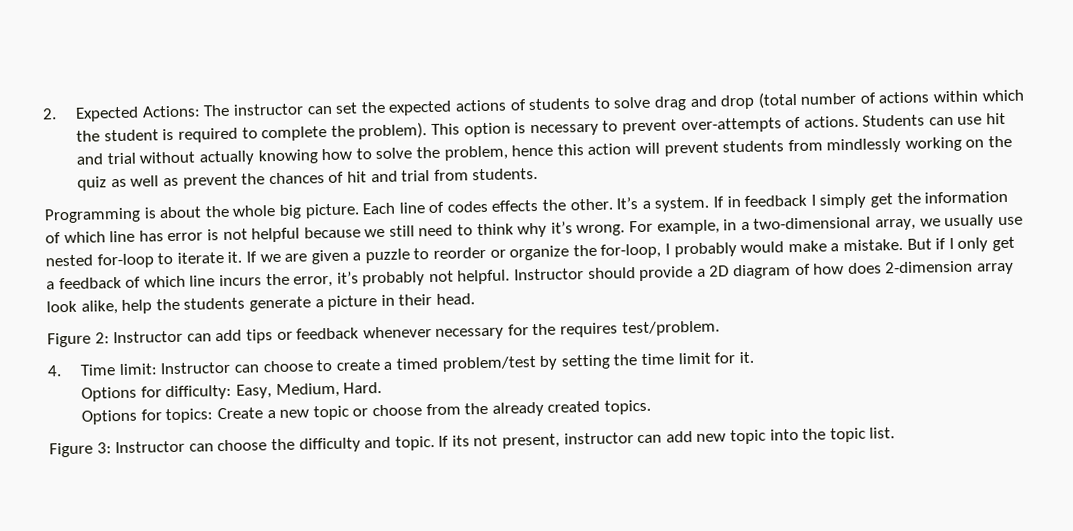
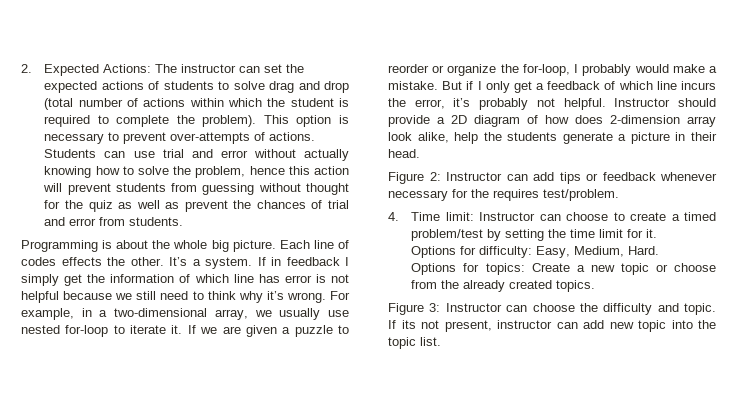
[986,112,1007,125] [76,152,136,165] hit and trial -> [162,149,248,158] trial and error
[826,136,985,154] mindlessly working on -> [202,183,349,195] [44,200,61,209] guessing without thought for
[346,170,431,183] hit and trial -> [328,200,349,209] [44,217,97,226] trial and error

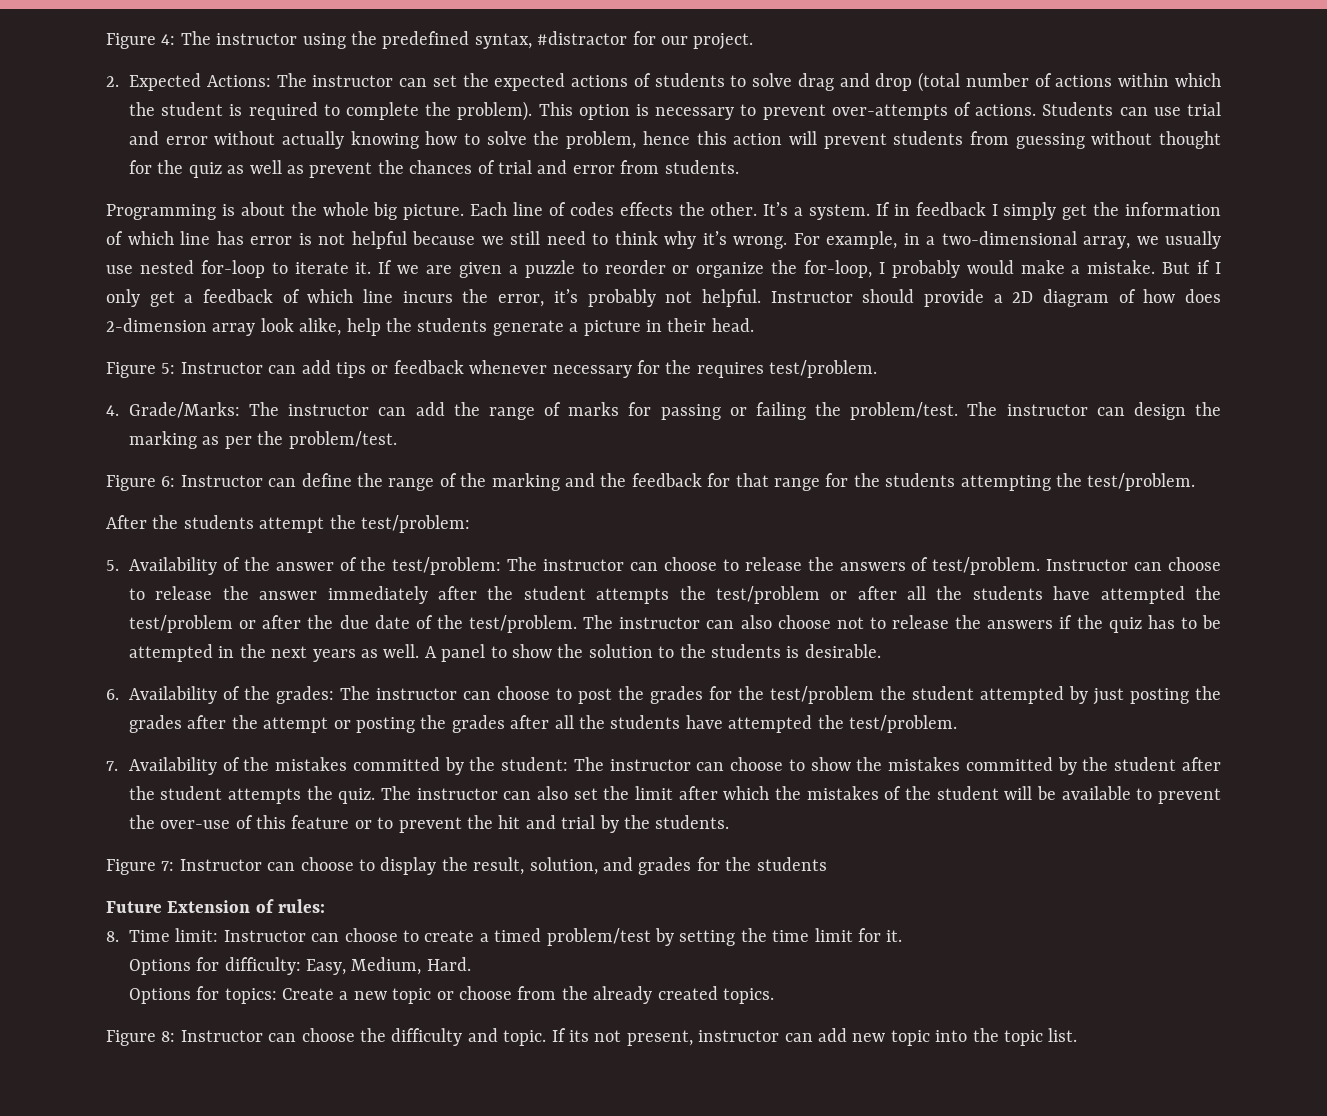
(21, 68) none -> [106,31,754,50] Figure 4: The instructor using the predefined syntax, #distractor for our project. //
[429,172,441,181] 2: -> [161,363,176,374] 5:
(399, 216) none -> [129,402,1221,420] [129,431,397,449] [106,473,1196,491] [106,515,470,533] [106,557,1222,575] [129,586,1222,604] [129,615,1221,633] [129,644,881,662] [106,686,1221,705] [129,715,957,733] [106,757,1221,775] [128,786,1221,804] [128,815,730,833] [106,857,827,875] [106,899,326,913] [106,931,119,942] Grade/Marks: The instructor can add the range of marks for passing or failing the problem/test. The instructor can design the marking as per the problem/test. // Figure 6: Instructor can define the range of the marking and the feedback for that range for the students attempting the test/problem. // After the students attempt the test/problem: // 5. Availability of the answer of the test/problem: The instructor can choose to release the answers of test/problem. Instructor can choose to release the answer immediately after the student attempts the test/problem or after all the students have attempted the test/problem or after the due date of the test/problem. The instructor can also choose not to release the answers if the quiz has to be attempted in the next years as well. A panel to show the solution to the students is desirable. // 6. Availability of the grades: The instructor can choose to post the grades for the test/problem the student attempted by just posting the grades after the attempt or posting the grades after all the students have attempted the test/problem. // 7. Availability of the mistakes committed by the student: The instructor can choose to show the mistakes committed by the student after the student attempts the quiz. The instructor can also set the limit after which the mistakes of the student will be available to prevent the over-use of this feature or to prevent the hit and trial by the students. // Figure 7: Instructor can choose to display the result, solution, and grades for the students // Future Extension of rules: // 8.
[429,303,441,312] 3: -> [161,1031,176,1042] 8:

